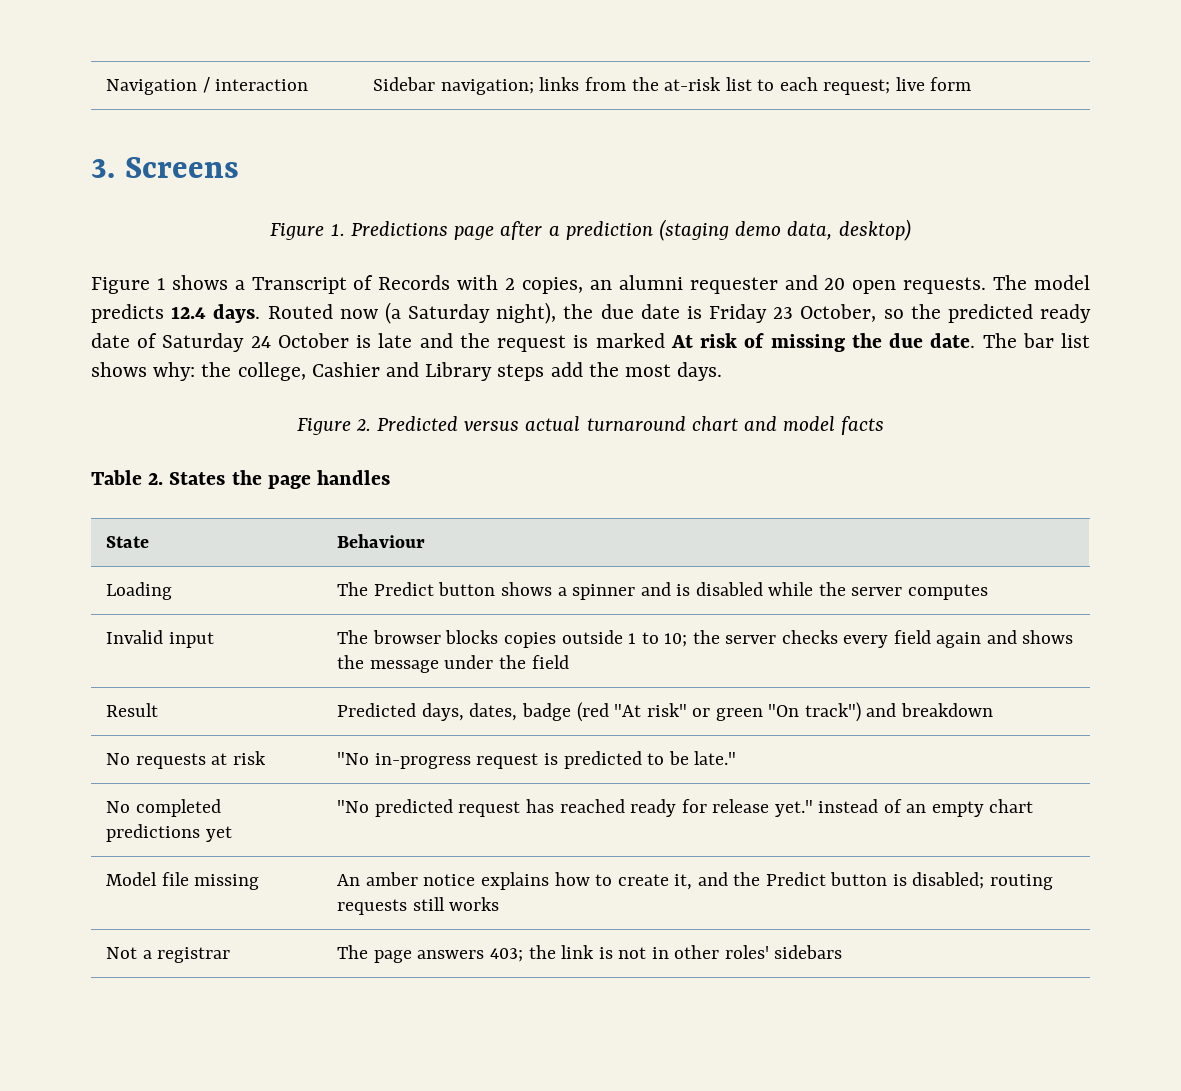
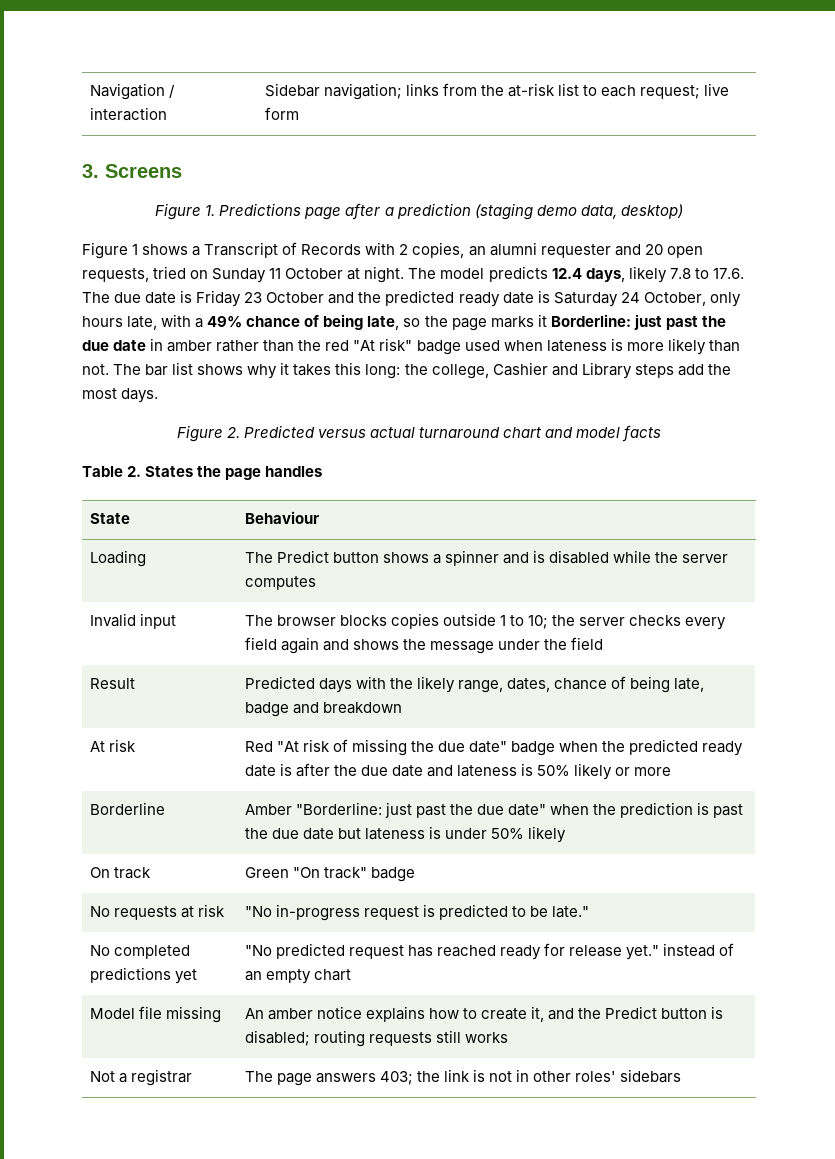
[903,275,1090,294] [91,302,594,324] requests. The model predicts 12.4 days. Routed now (a Saturday night), the -> [82,266,744,283] [82,292,110,303] requests, tried on Sunday 11 October at night. The model predicts 12.4 days, likely 7.8 to 17.6. The
[800,304,1091,323] [91,333,158,348] October, so the predicted ready date of -> [266,290,550,307] October and the predicted ready date is
[277,333,1090,352] [91,362,196,381] October is late and the request is marked At risk of missing the due date. The bar list shows why: -> [643,292,741,307] [82,314,726,331] [82,338,740,355] [82,362,401,379] October, only hours late, with a 49% chance of being late, so the page marks it Borderline: just past the due date in amber rather than the red "At risk" badge used when lateness is more likely than not. The bar list shows why it takes this long:
[421,702,993,722] days, dates, badge (red "At risk" or green "On track") and breakdown -> [318,676,705,693] [244,702,402,717] [89,739,136,752] [244,739,744,756] [244,763,672,780] [89,802,165,815] [244,802,744,818] [244,826,567,843] [89,867,151,879] [244,867,415,882] days with the likely range, dates, chance of being late, badge and breakdown // At risk | Red "At risk of missing the due date" badge when the predicted ready date is after the due date and lateness is 50% likely or more // Borderline | Amber "Borderline: just past the due date" when the prediction is past the due date but lateness is under 50% likely // On track | Green "On track" badge

